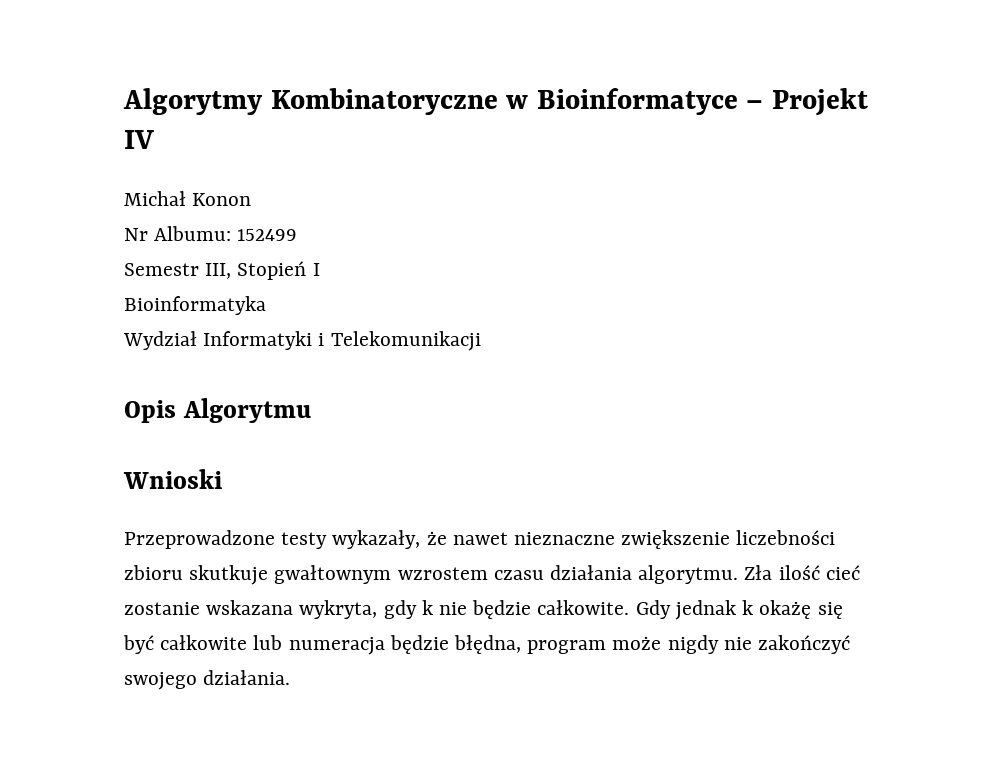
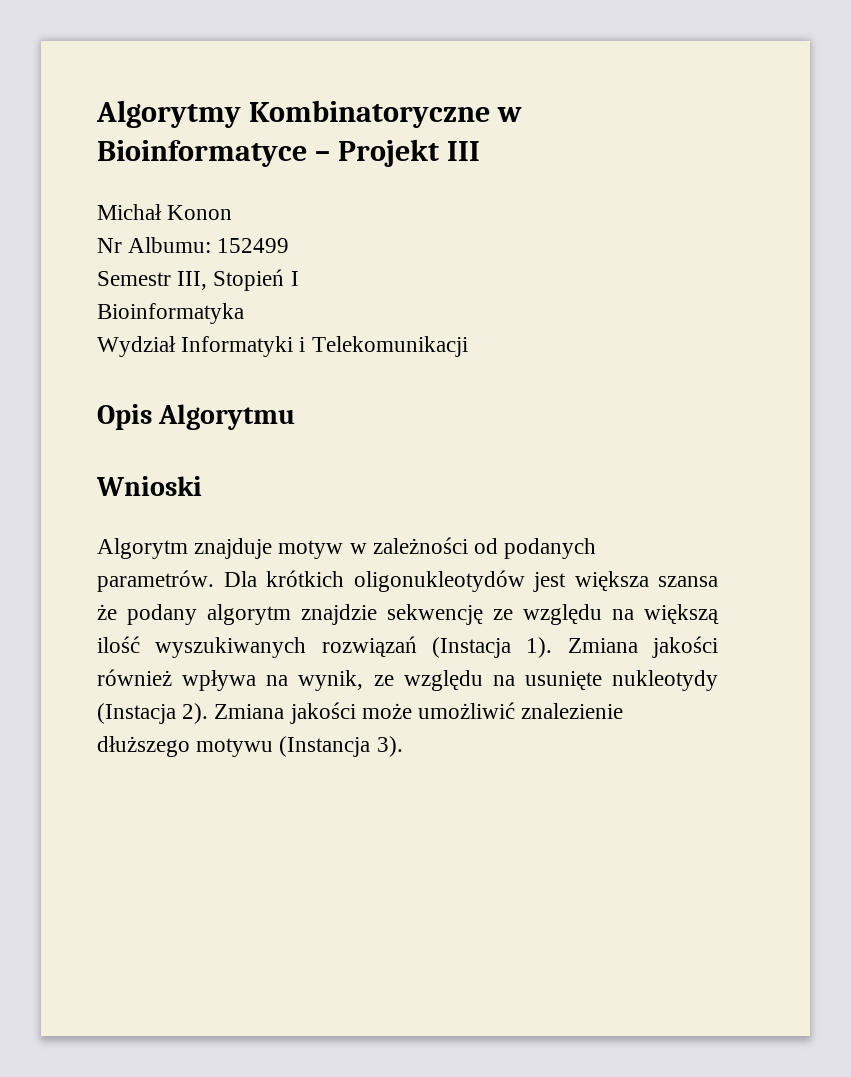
[124,130,154,149] IV -> [447,141,481,161] III
[124,530,836,549] [124,565,860,585] [124,600,843,620] [123,635,851,655] [124,670,291,690] Przeprowadzone testy wykazały, że nawet nieznaczne zwiększenie liczebności zbioru skutkuje gwałtownym wzrostem czasu działania algorytmu. Zła ilość cieć zostanie wskazana wykryta, gdy k nie będzie całkowite. Gdy jednak k okażę się być całkowite lub numeracja będzie błędna, program może nigdy nie zakończyć swojego działania. -> [97,537,597,559] [97,570,718,592] [97,604,719,625] [97,636,718,658] [97,669,718,691] [97,702,624,724] [97,736,403,757] Algorytm znajduje motyw w zależności od podanych parametrów. Dla krótkich oligonukleotydów jest większa szansa że podany algorytm znajdzie sekwencję ze względu na większą ilość wyszukiwanych rozwiązań (Instacja 1). Zmiana jakości również wpływa na wynik, ze względu na usunięte nukleotydy (Instacja 2). Zmiana jakości może umożliwić znalezienie dłuższego motywu (Instancja 3).

